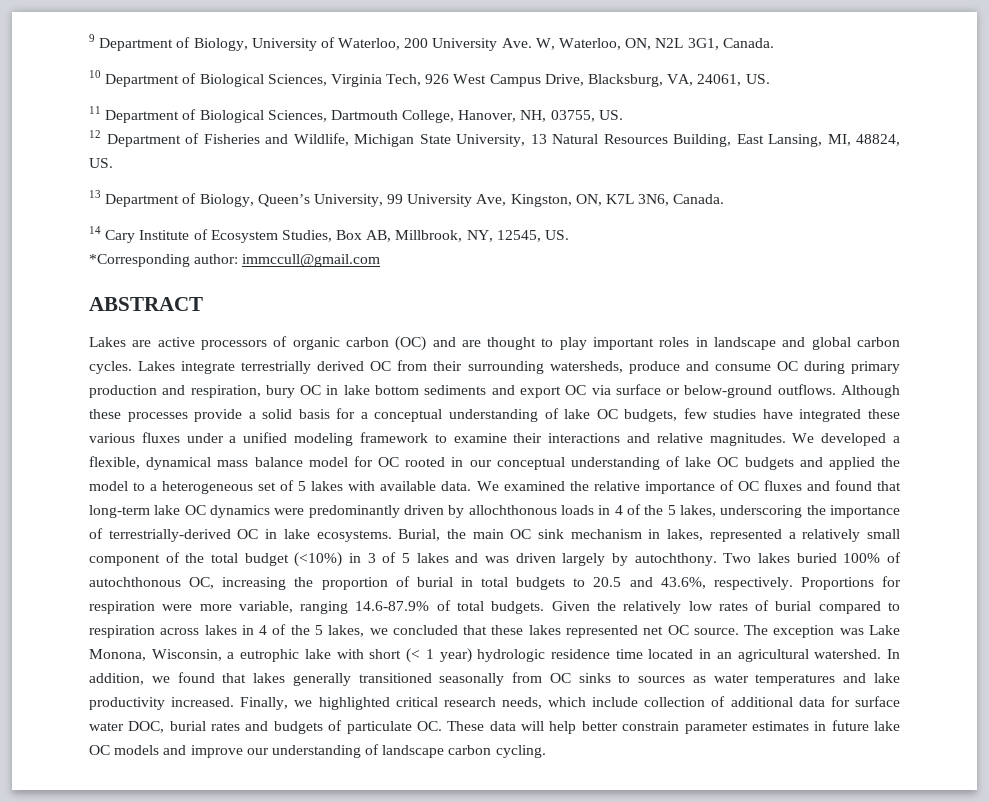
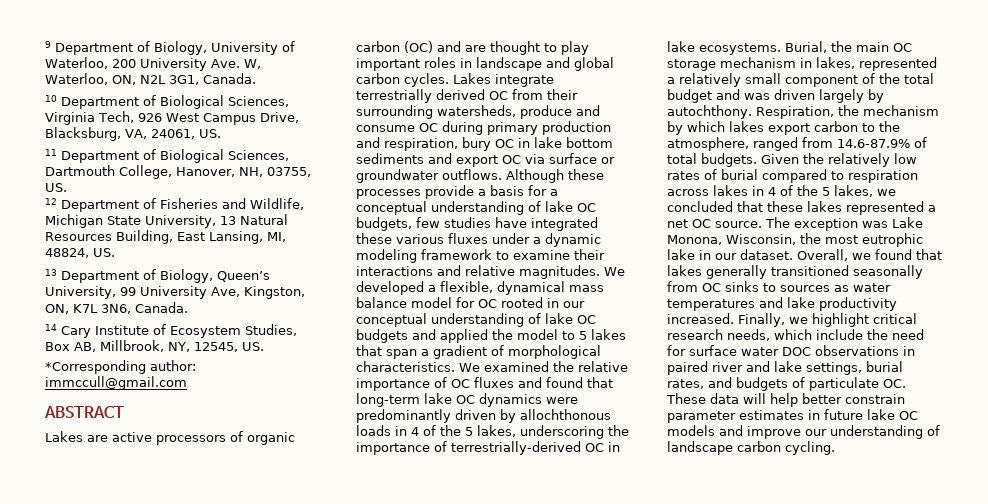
[684,385,773,398] below-ground -> [356,169,439,183] groundwater
[262,409,293,419] solid -> (486, 192) none
[243,432,288,443] unified -> [545,233,601,247] dynamic
[150,480,472,494] a heterogeneous set of 5 lakes with available data. -> [579,329,626,340] [356,345,601,359] [356,361,455,372] 5 lakes that span a gradient of morphological characteristics.
[538,529,565,539] sink -> [667,59,716,71] storage
[294,552,449,567] (<10%) in 3 of 5 lakes -> (712, 96) none
[723,552,901,563] [89,576,901,590] [89,601,349,614] Two lakes buried 100% of autochthonous OC, increasing the proportion of burial in total budgets to 20.5 and 43.6%, respectively. Proportions for respiration were more variable, ranging -> [755,105,939,119] [667,121,900,135] [667,137,833,151] Respiration, the mechanism by which lakes export carbon to the atmosphere, ranged from
(638, 631) none -> [928,205,936,212] a
[227,648,900,663] [89,673,144,685] a eutrophic lake with short (< 1 year) hydrologic residence time located in an agricultural watershed. In addition, -> [800,233,923,247] [667,249,848,261] the most eutrophic lake in our dataset. Overall,
[318,697,390,710] highlighted -> [812,313,869,327] highlight
[644,696,900,707] [89,721,241,733] collection of additional data for surface water DOC, burial rates -> [867,329,924,340] [667,345,915,356] [667,361,903,375] [667,379,704,389] the need for surface water DOC observations in paired river and lake settings, burial rates,

